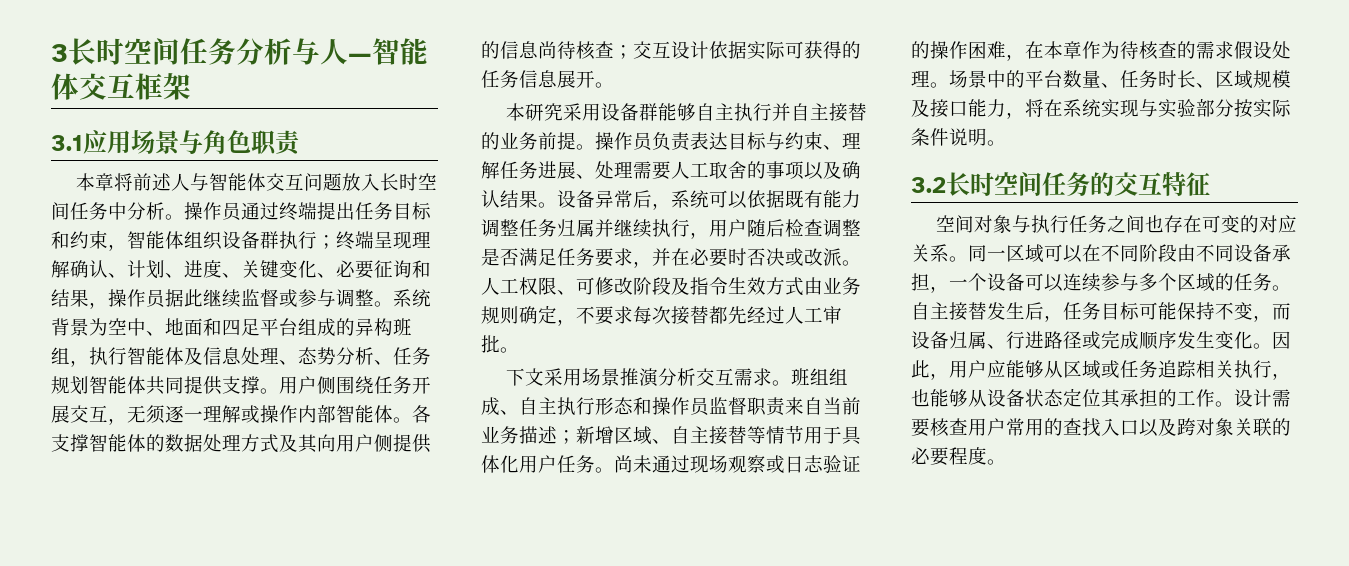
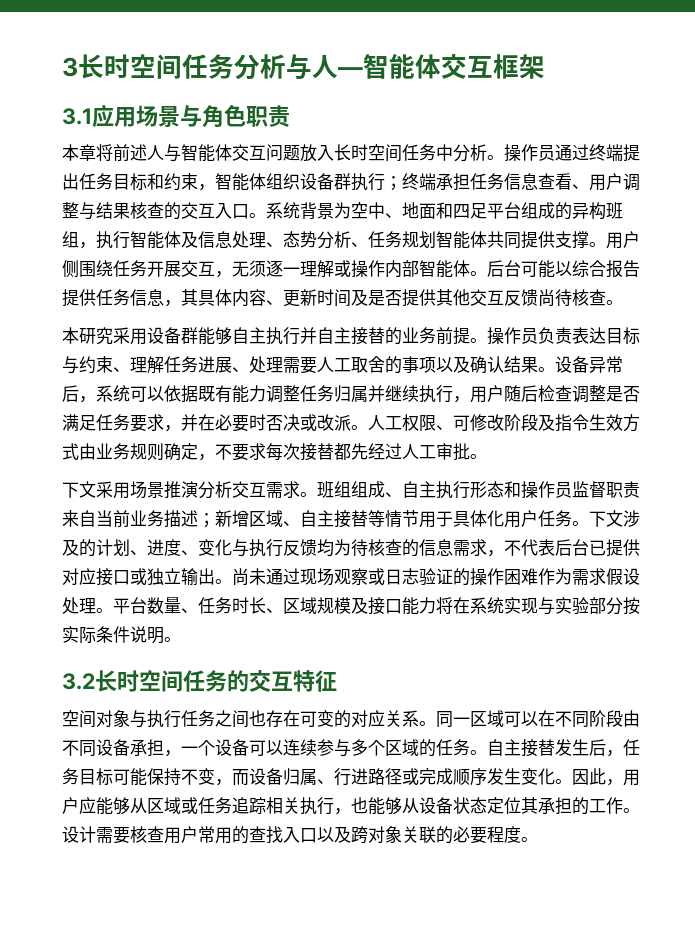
[374,231,431,249] [51,260,431,279] [51,289,374,309] 呈现理解确认、计划、进度、关键变化、必要征询和结果，操作员据此继续监督或参与调整 -> [436,173,640,191] [62,202,249,220] 承担任务信息查看、用户调整与结果核查的交互入口
[412,405,431,423] [51,434,431,453] [481,41,861,60] [481,70,595,88] 各支撑智能体的数据处理方式及其向用户侧提供的信息尚待核查；交互设计依据实际可获得的任务信息展开 -> [487,260,640,278] [62,289,606,307] 后台可能以综合报告提供任务信息，其具体内容、更新时间及是否提供其他交互反馈尚待核查
(614, 470) none -> [589,510,640,527] [62,539,640,557] [62,568,232,586] 下文涉及的计划、进度、变化与执行反馈均为待核查的信息需求，不代表后台已提供对应接口或独立输出。
[1006,41,1196,61] ，在本章作为待核查的 -> [538,568,572,585] 作为
[949,70,1025,88] 场景中的 -> (113, 610) none
[1006,112,1025,119] ， -> (436, 605) none

